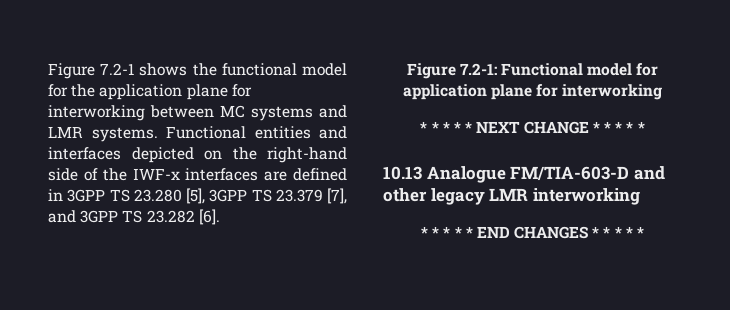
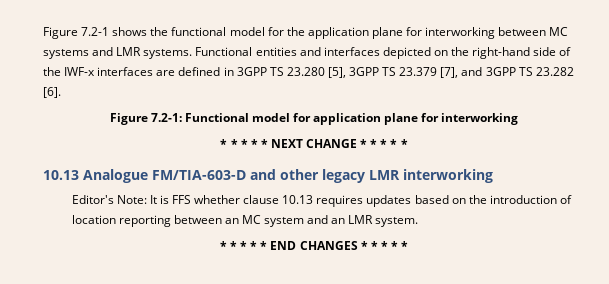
(640, 196) none -> [71,195,572,207] [71,215,419,227] // Editor's Note: It is FFS whether clause 10.13 requires updates based on the introduction of location reporting between an MC system and an LMR system.

